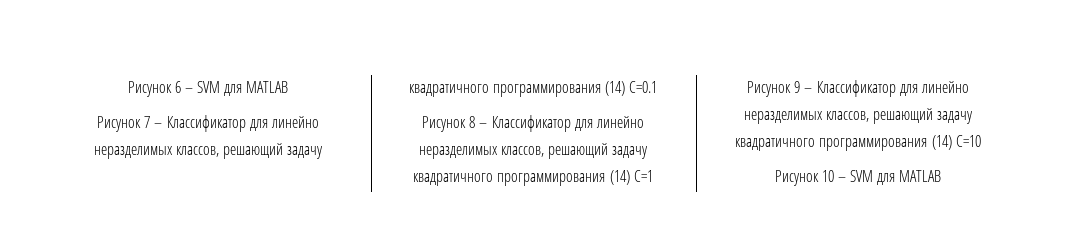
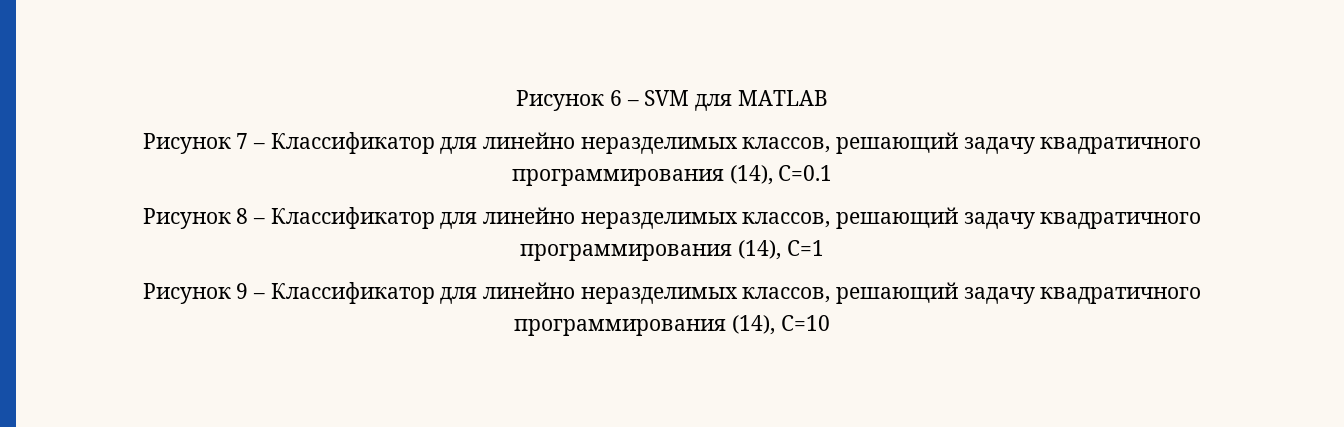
[605,81,626,96] (14) -> [729,165,773,185] (14),
[609,170,630,185] (14) -> [737,240,781,260] (14),
[931,135,952,150] (14) -> [731,315,775,335] (14),
[774,170,942,186] // Рисунок 10 – SVM для MATLAB -> (830, 323) none

